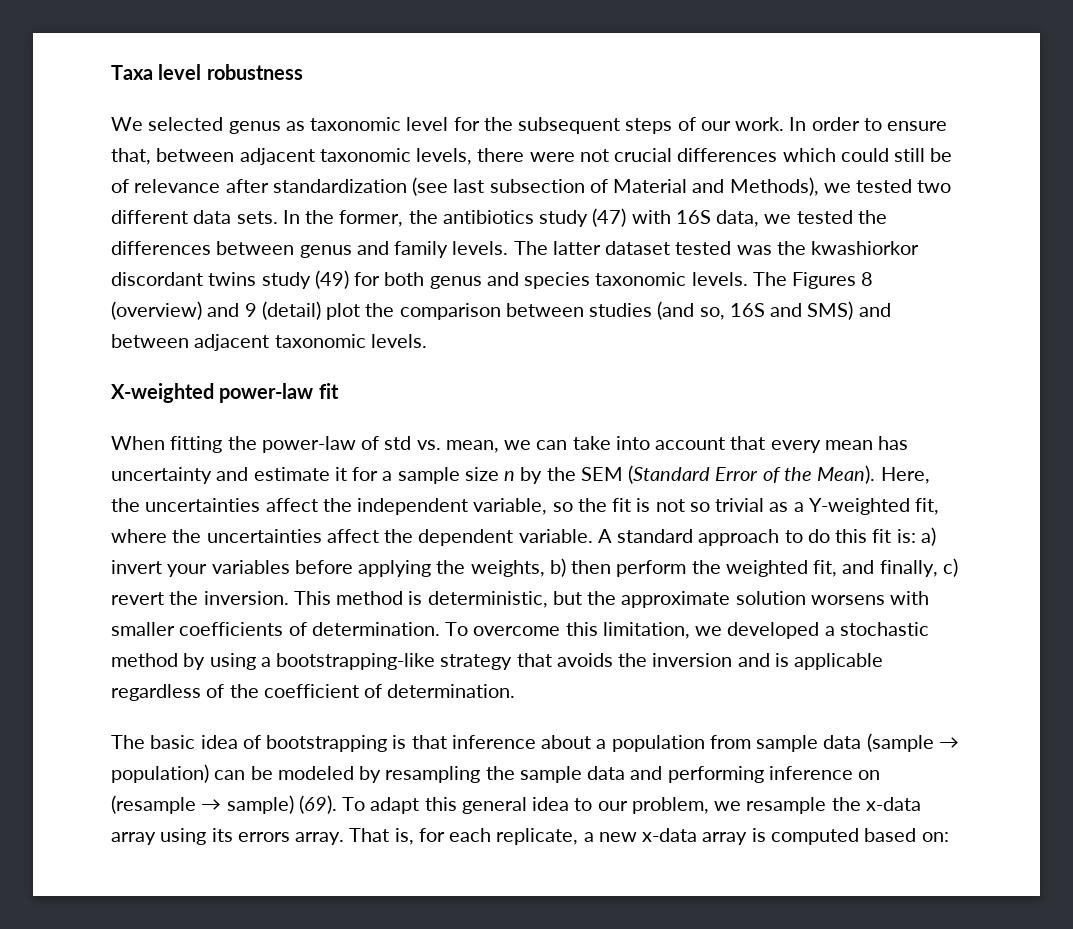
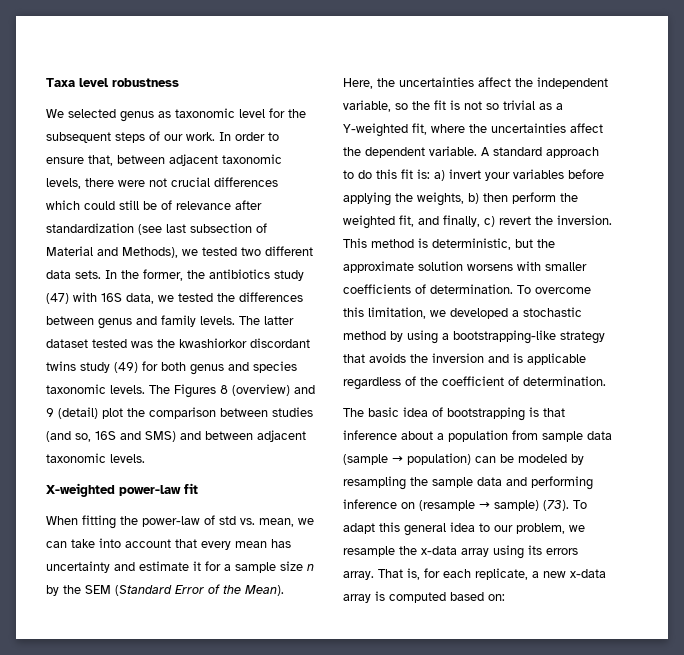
[298,795,337,814] (69). -> [543,500,569,511] (73).

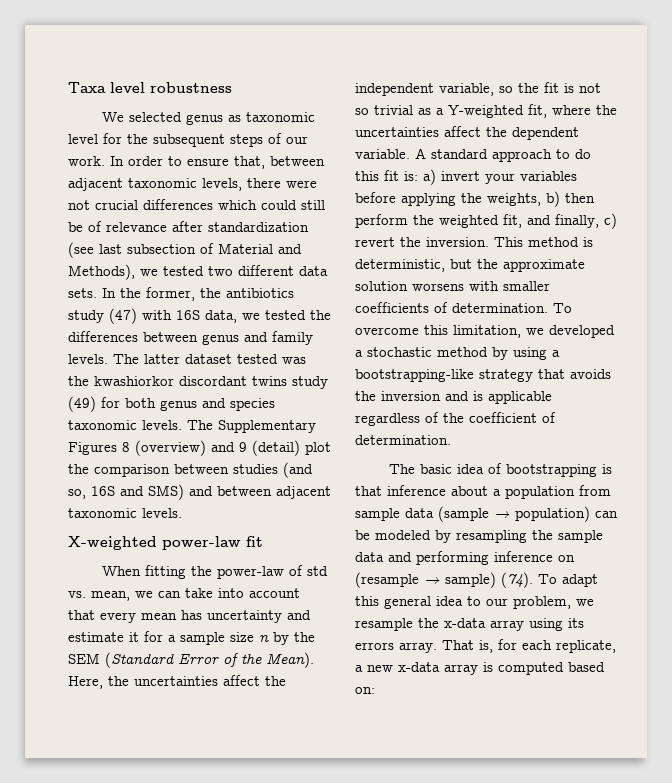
(170, 389) none -> [218,420,316,433] Supplementary
[543,500,569,511] (73). -> [501,572,533,588] (74).

